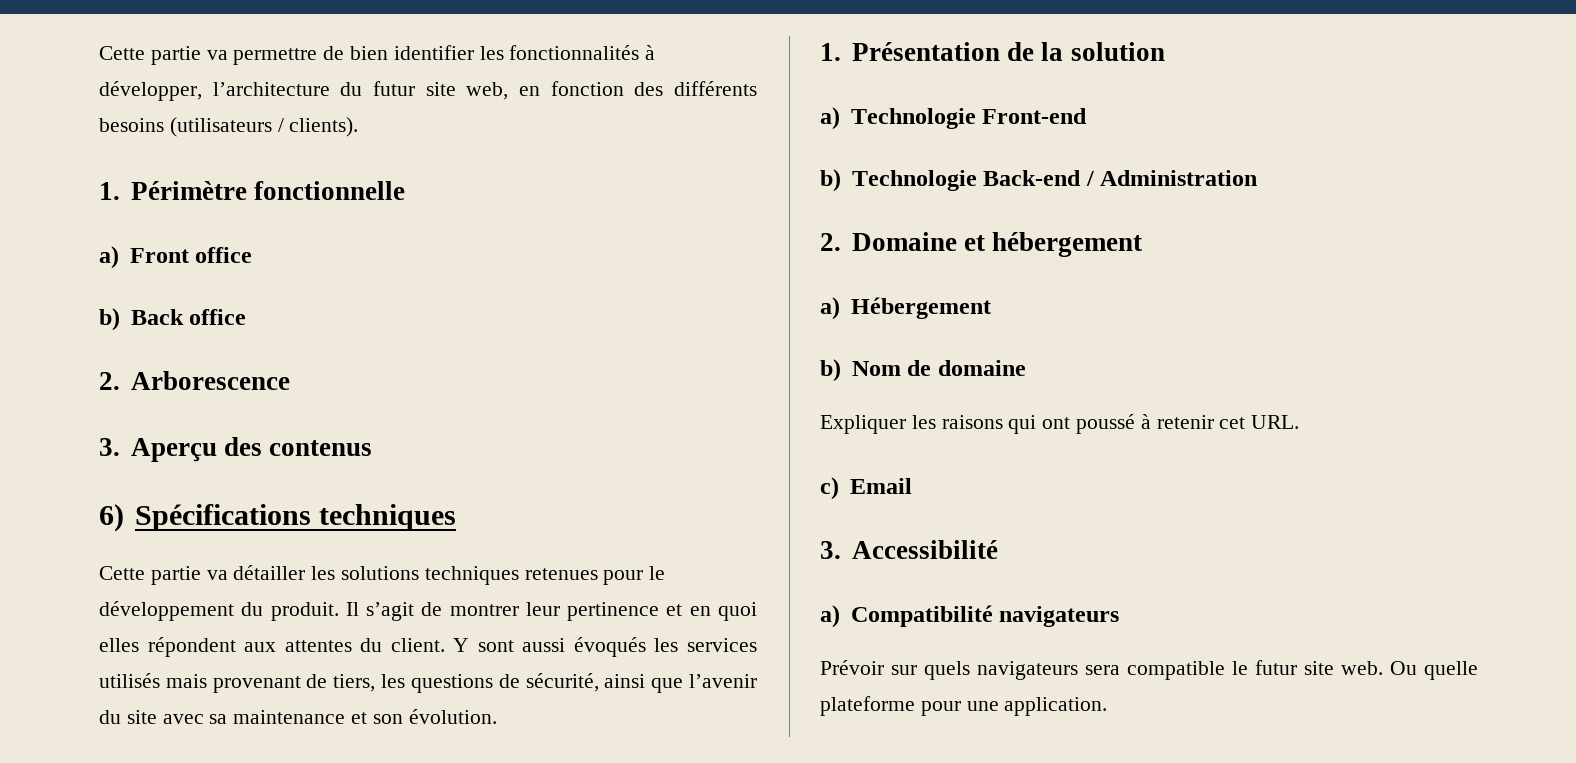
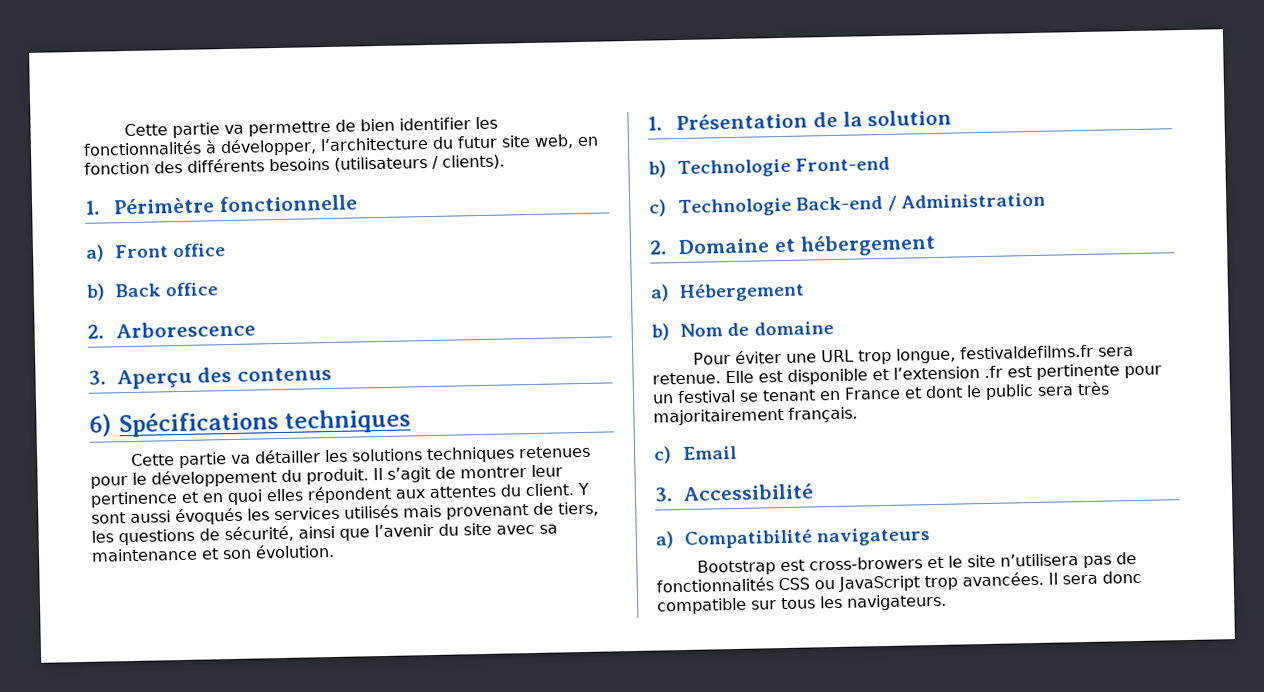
[820,107,840,130] a) -> [648,160,667,178] b)
[820,169,841,192] b) -> [649,199,667,217] c)
[820,414,1300,434] Expliquer les raisons qui ont poussé à retenir cet URL. -> [693,344,1135,365] [652,363,1162,385] [652,381,1110,404] [653,406,858,426] Pour éviter une URL trop longue, festivaldefilms.fr sera retenue. Elle est disponible et l’extension .fr est pertinente pour un festival se tenant en France et dont le public sera très majoritairement français.
[820,660,1478,680] [820,696,1108,716] Prévoir sur quels navigateurs sera compatible le futur site web. Ou quelle plateforme pour une application. -> [697,551,1138,576] [656,570,1142,593] [657,593,947,615] Bootstrap est cross-browers et le site n’utilisera pas de fonctionnalités CSS ou JavaScript trop avancées. Il sera donc compatible sur tous les navigateurs.

